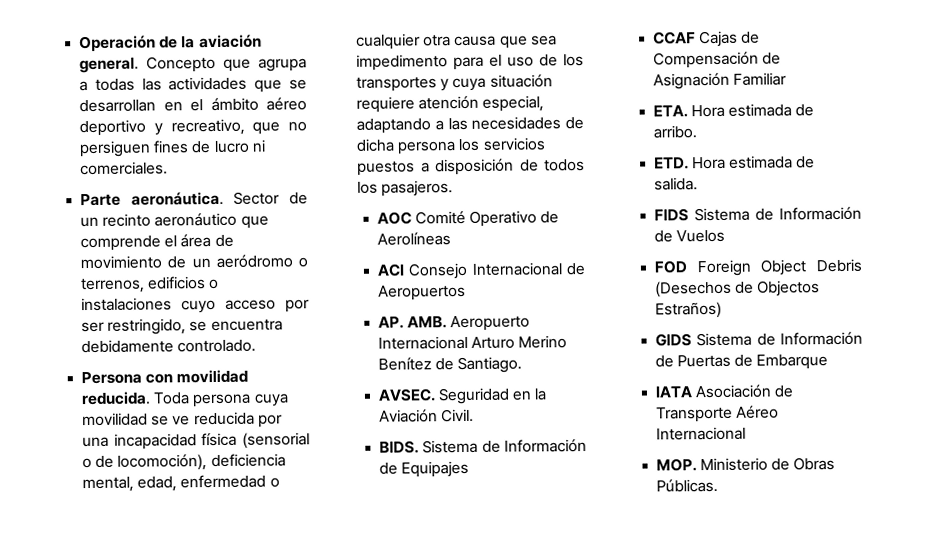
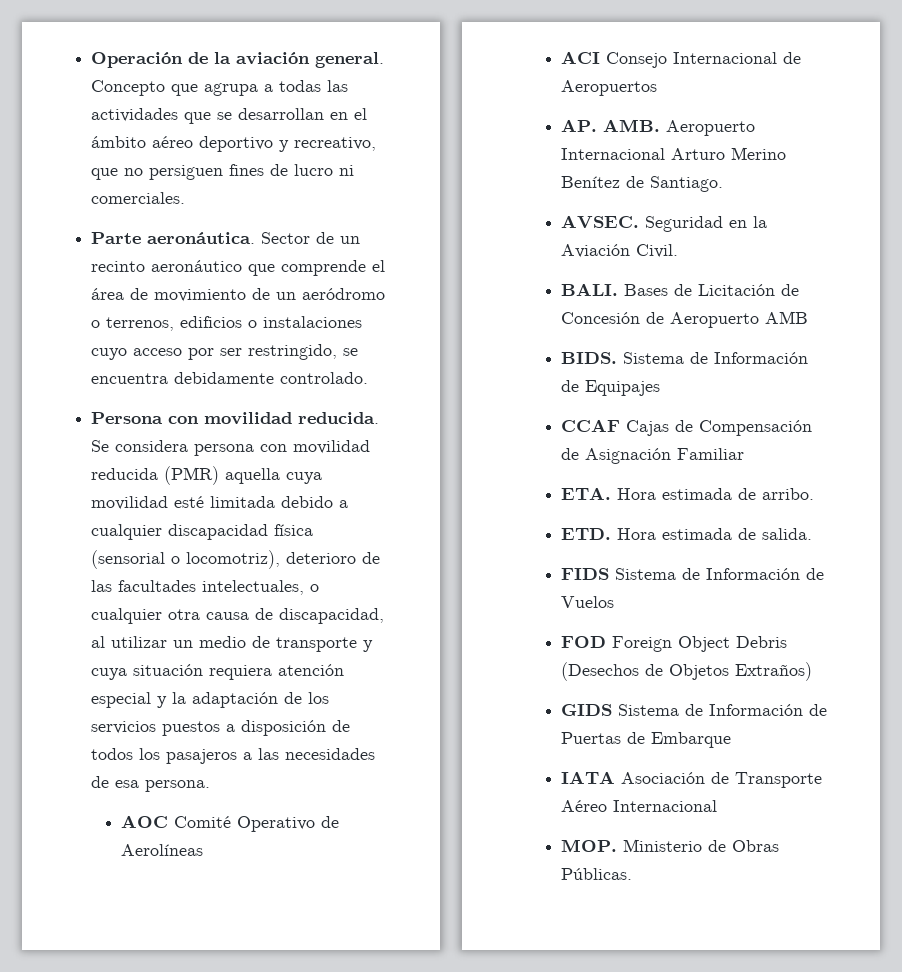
[153,392,289,408] [82,411,283,428] [82,432,310,450] [82,453,286,471] [82,474,280,493] [356,33,557,50] [356,54,584,71] [356,74,553,92] [356,95,545,113] [356,116,584,134] [356,138,457,155] Toda persona cuya movilidad se ve reducida por una incapacidad física (sensorial o de locomoción), deficiencia mental, edad, enfermedad o cualquier otra causa que sea impedimento para el uso de los transportes y cuya situación requiere atención especial, adaptando a las necesidades de dicha persona -> [91,440,371,456] [91,466,323,485] [91,496,349,510] [91,524,314,540] [91,550,381,569] [91,580,320,595] [91,608,385,624] [91,636,374,652] [91,664,345,680] [91,692,303,708] Se considera persona con movilidad reducida (PMR) aquella cuya movilidad esté limitada debido a cualquier discapacidad física (sensorial o locomotriz), deterioro de las facultades intelectuales, o cualquier otra causa de discapacidad, al utilizar un medio de transporte y cuya situación requiera atención especial y la adaptación de
[381,180,454,197] pasajeros. -> [166,748,376,764] [91,776,211,792] pasajeros a las necesidades de esa persona.
(475, 415) none -> [561,283,800,296] [561,311,809,328] // BALI. Bases de Licitación de Concesión de Aeropuerto AMB
[757,280,821,297] [654,301,722,319] Objectos Estraños) -> [669,662,813,681] Objetos Extraños)

